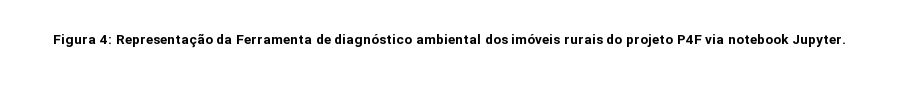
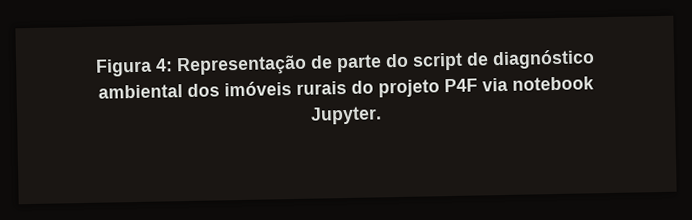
[216,34,312,44] da Ferramenta -> [310,52,463,73] de parte do script

